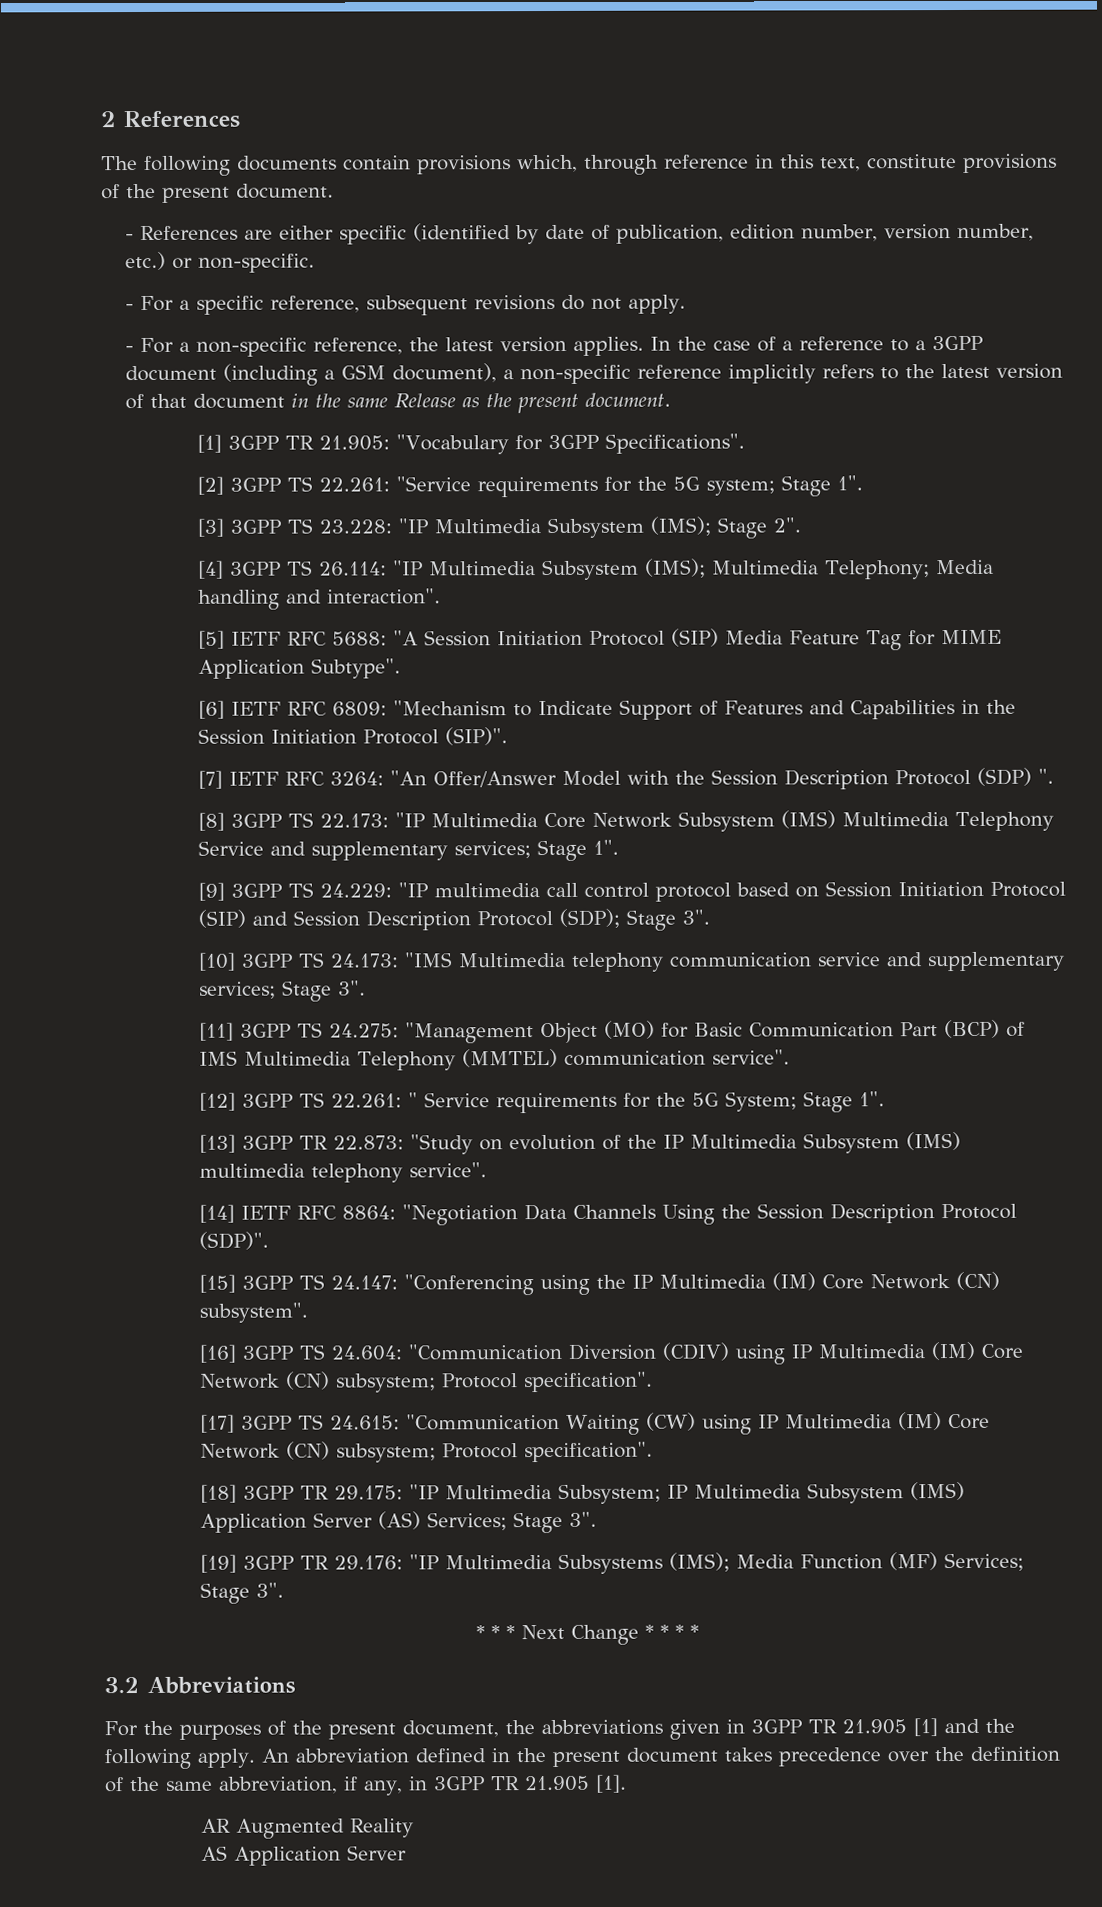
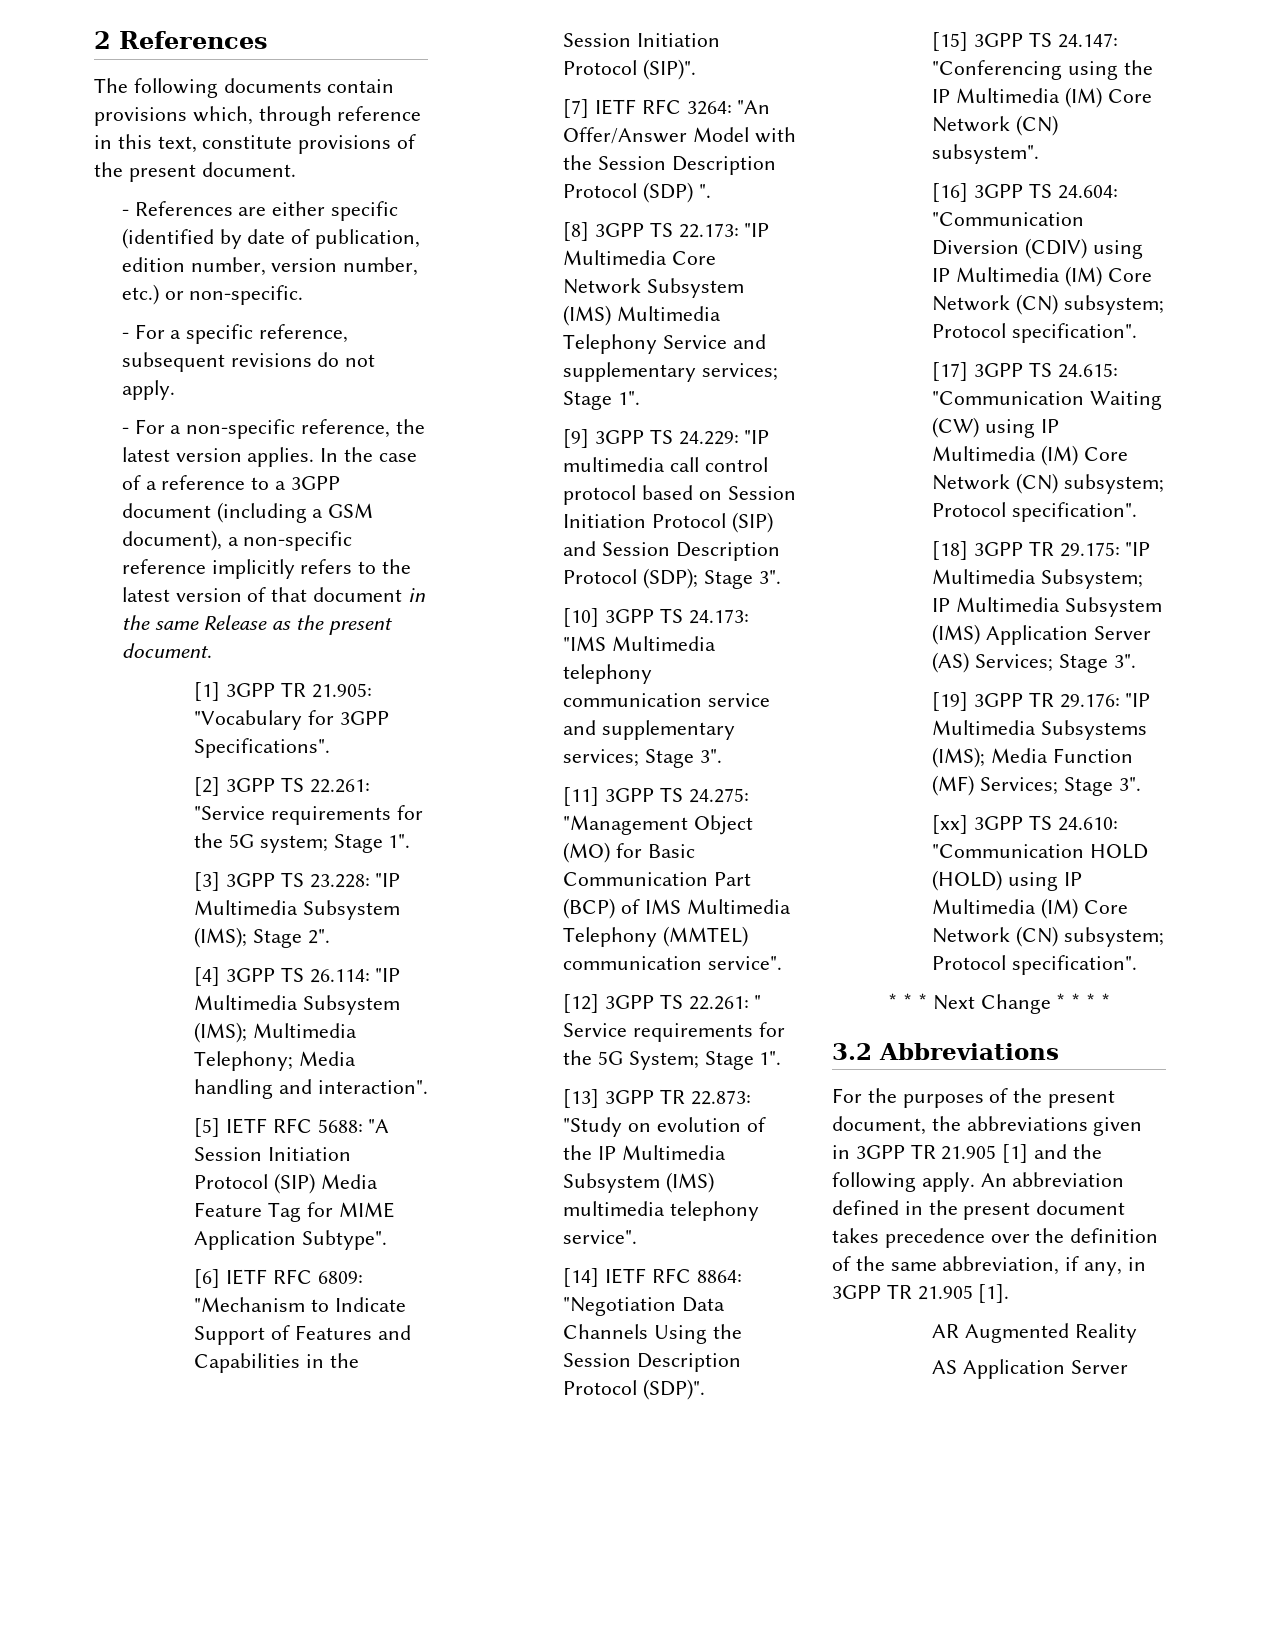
(284, 1590) none -> [932,815,1118,834] [932,844,1149,859] [932,870,1082,891] [932,898,1128,919] [932,926,1164,947] [932,955,1138,975] // [xx] 3GPP TS 24.610: "Communication HOLD (HOLD) using IP Multimedia (IM) Core Network (CN) subsystem; Protocol specification".

